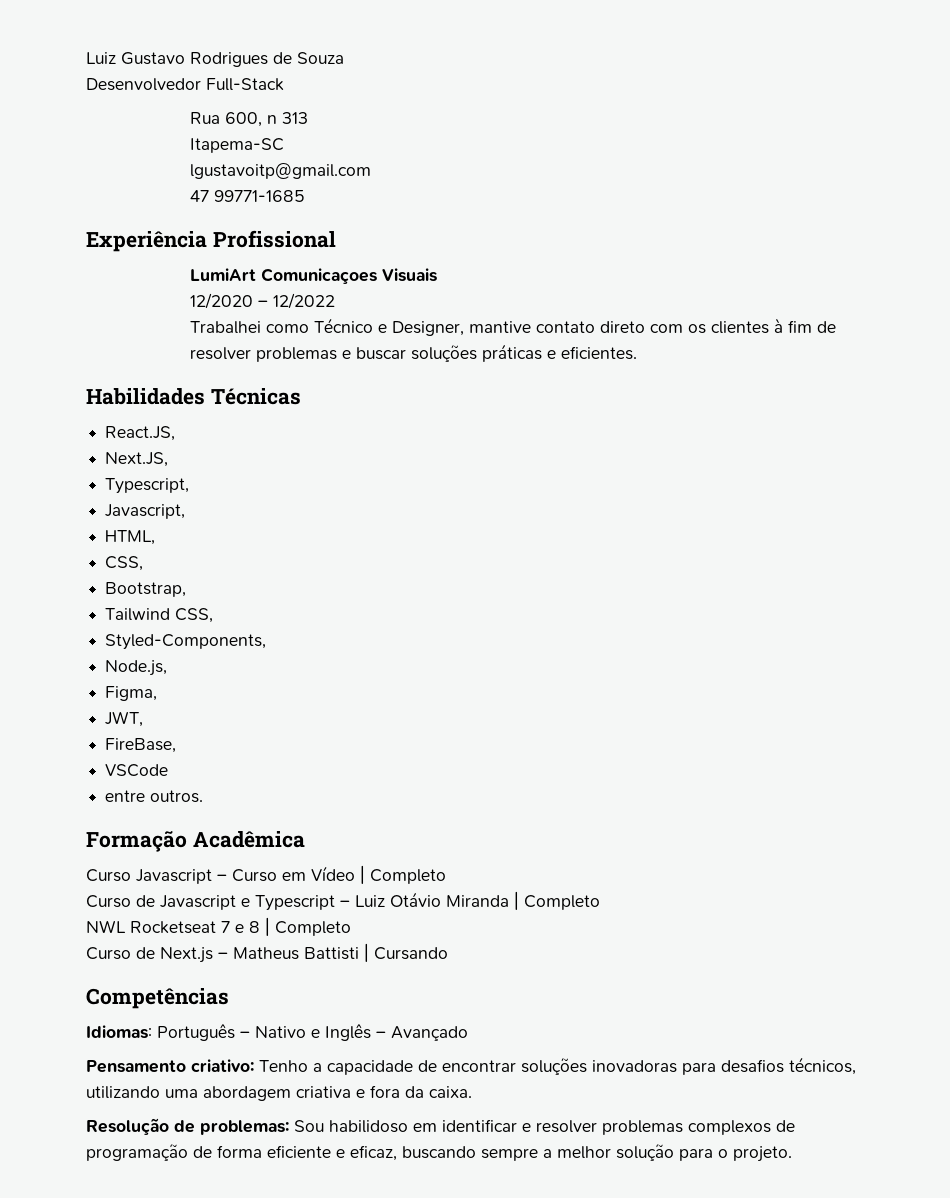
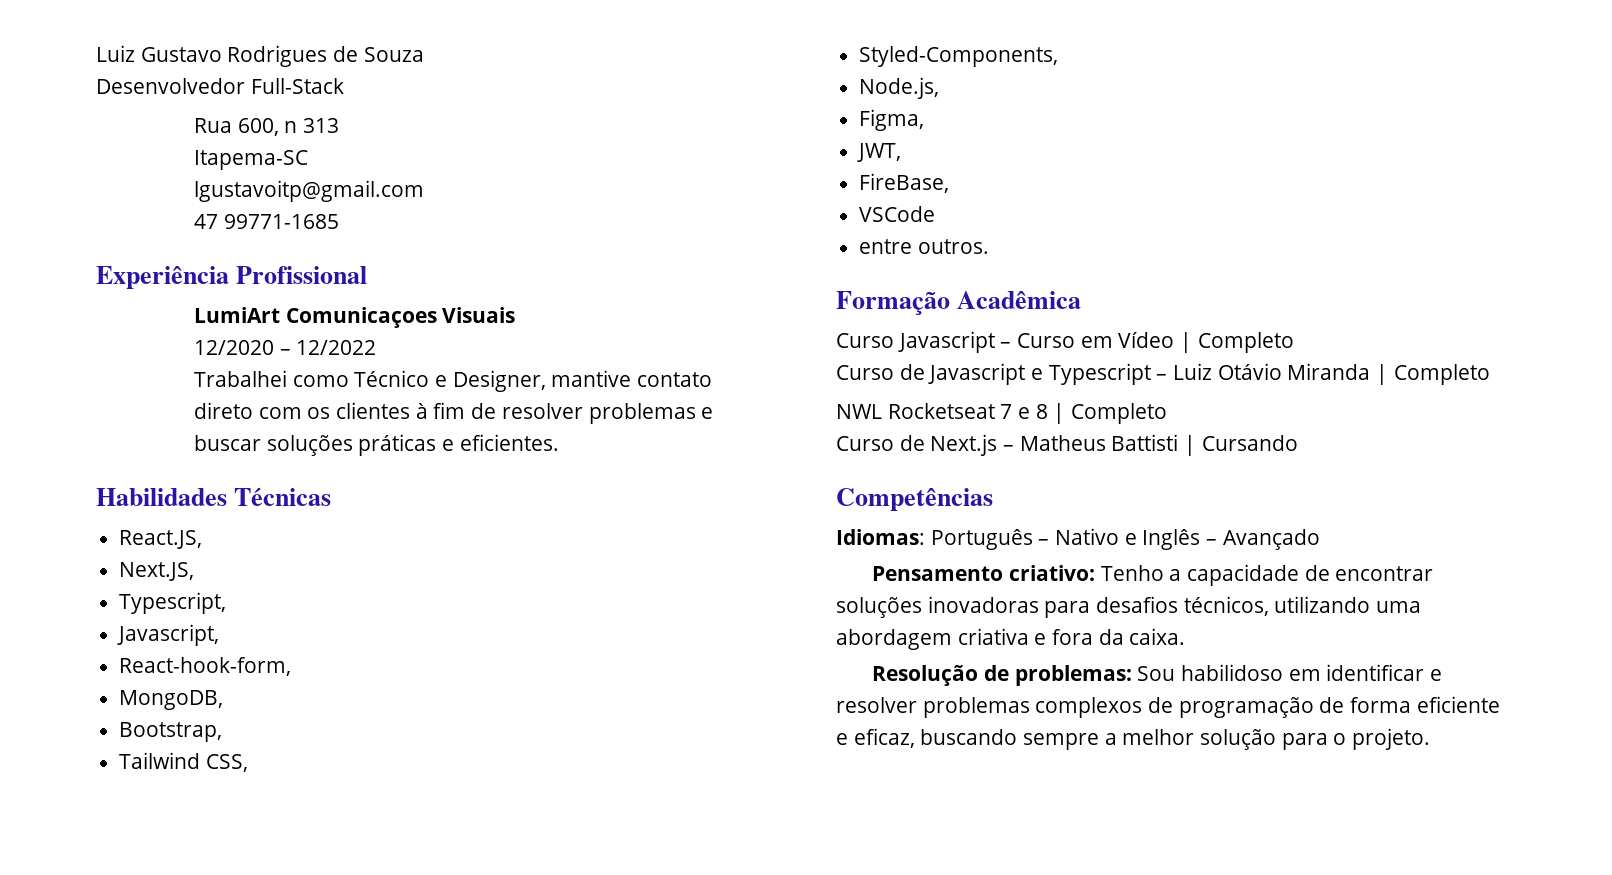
[105,530,156,545] [105,556,144,571] HTML, // CSS, -> [119,657,292,676] [119,690,224,710] React-hook-form, // MongoDB,

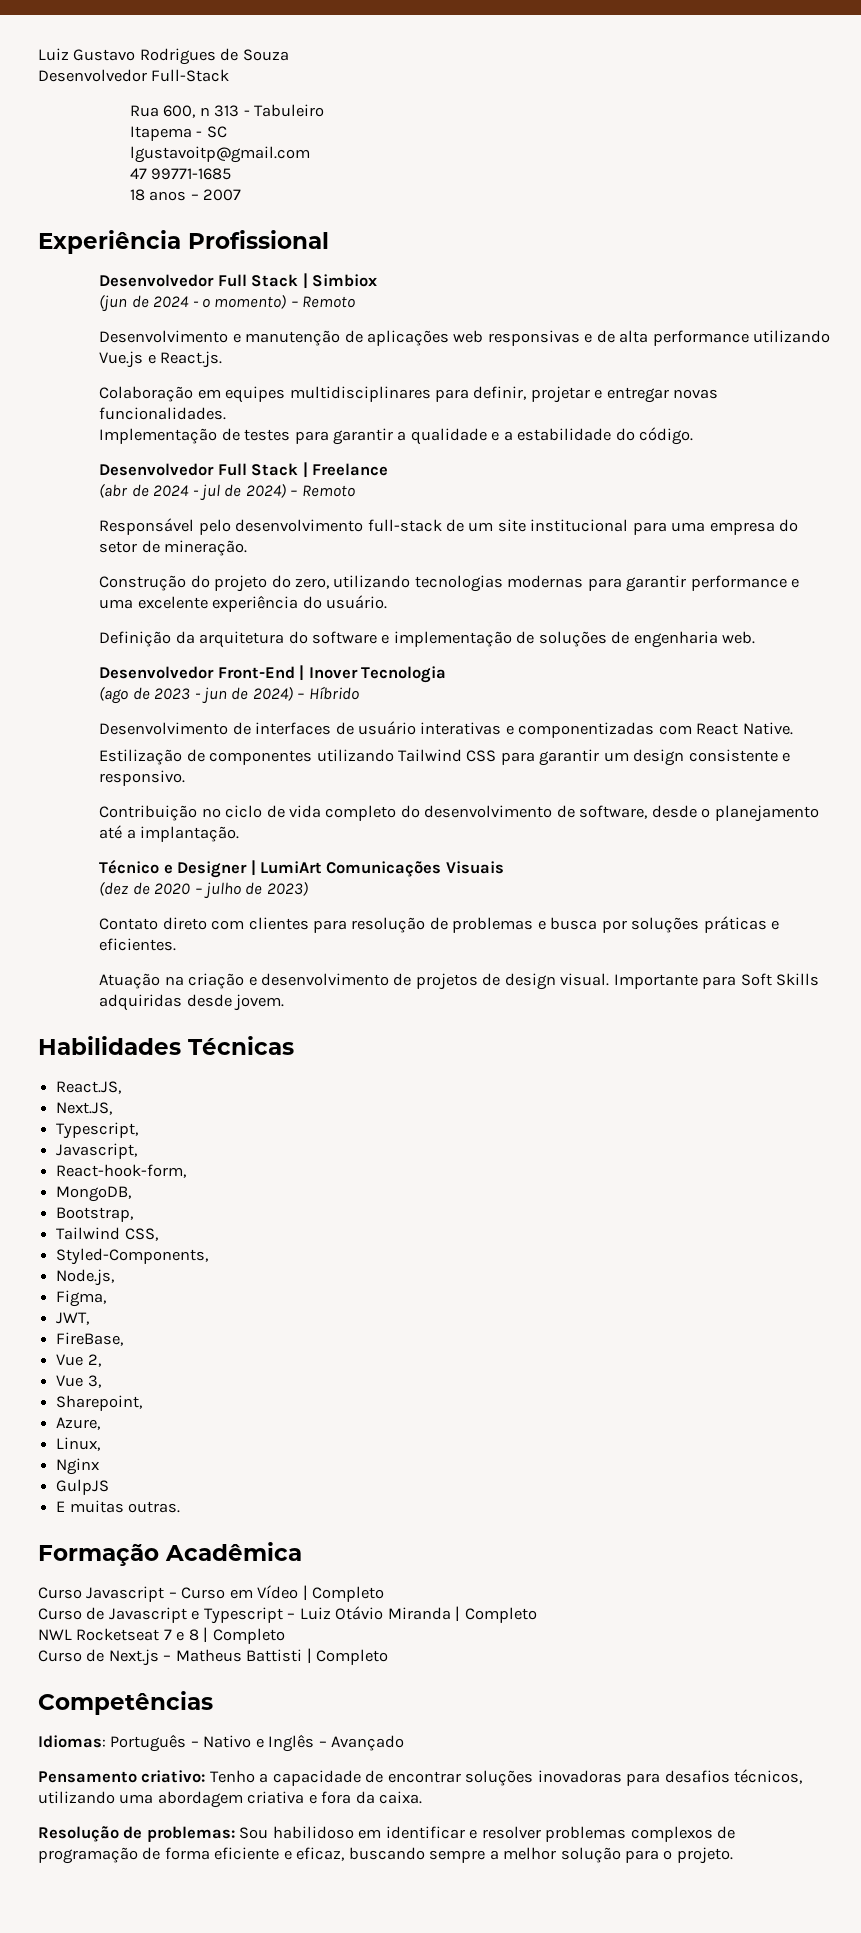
[194,150,309,170] [194,180,425,202] [194,214,339,229] [96,266,368,289] [194,307,516,328] [194,340,377,355] [194,370,713,392] [194,402,714,424] [194,434,559,456] // Itapema-SC // lgustavoitp@gmail.com // 47 99771-1685 // Experiência Profissional // LumiArt Comunicaçoes Visuais // 12/2020 – 12/2022 // Trabalhei como Técnico e Designer, mantive contato direto com os clientes à fim de resolver problemas e buscar soluções práticas e eficientes. -> [243,104,324,117] [129,126,227,141] [129,146,310,163] [129,168,232,180] [129,189,242,201] [38,230,329,254] [99,273,377,289] [99,294,356,312] [99,330,831,346] [99,351,223,368] [99,386,719,403] [99,407,227,420] [99,427,694,445] [99,462,388,478] [99,483,355,501] [99,518,799,535] [99,540,248,556] [99,575,800,592] [99,595,387,612] [99,631,756,648] [99,665,446,683] [99,686,359,704] [99,721,793,738] [99,749,791,766] [99,770,186,786] [99,805,819,822] [99,825,240,842] [99,859,504,878] [99,881,308,899] [99,916,780,933] [99,938,177,951] [99,973,820,990] [99,994,285,1011] - Tabuleiro // Itapema - SC // lgustavoitp@gmail.com // 47 99771-1685 // 18 anos – 2007 // Experiência Profissional // Desenvolvedor Full Stack | Simbiox // (jun de 2024 - o momento) – Remoto // Desenvolvimento e manutenção de aplicações web responsivas e de alta performance utilizando Vue.js e React.js. // Colaboração em equipes multidisciplinares para definir, projetar e entregar novas funcionalidades. // Implementação de testes para garantir a qualidade e a estabilidade do código. // Desenvolvedor Full Stack | Freelance // (abr de 2024 - jul de 2024) – Remoto // Responsável pelo desenvolvimento full-stack de um site institucional para uma empresa do setor de mineração. // Construção do projeto do zero, utilizando tecnologias modernas para garantir performance e uma excelente experiência do usuário. // Definição da arquitetura do software e implementação de soluções de engenharia web. // Desenvolvedor Front-End | Inover Tecnologia // (ago de 2023 - jun de 2024) – Híbrido // Desenvolvimento de interfaces de usuário interativas e componentizadas com React Native. // Estilização de componentes utilizando Tailwind CSS para garantir um design consistente e responsivo. // Contribuição no ciclo de vida completo do desenvolvimento de software, desde o planejamento até a implantação. // Técnico e Designer | LumiArt Comunicações Visuais // (dez de 2020 – julho de 2023) // Contato direto com clientes para resolução de problemas e busca por soluções práticas e eficientes. // Atuação na criação e desenvolvimento de projetos de design visual. Importante para Soft Skills adquiridas desde jovem.
[859,206,936,222] [859,239,989,254] VSCode // entre outros. -> [56,1354,101,1367] [56,1375,101,1388] [56,1395,143,1411] [56,1417,101,1430] [56,1437,101,1451] [56,1458,100,1475] [56,1479,110,1495] [56,1500,181,1513] Vue 2, // Vue 3, // Sharepoint, // Azure, // Linux, // Nginx // GulpJS // E muitas outras.
[1201,435,1298,451] Cursando -> [316,1649,389,1665] Completo

